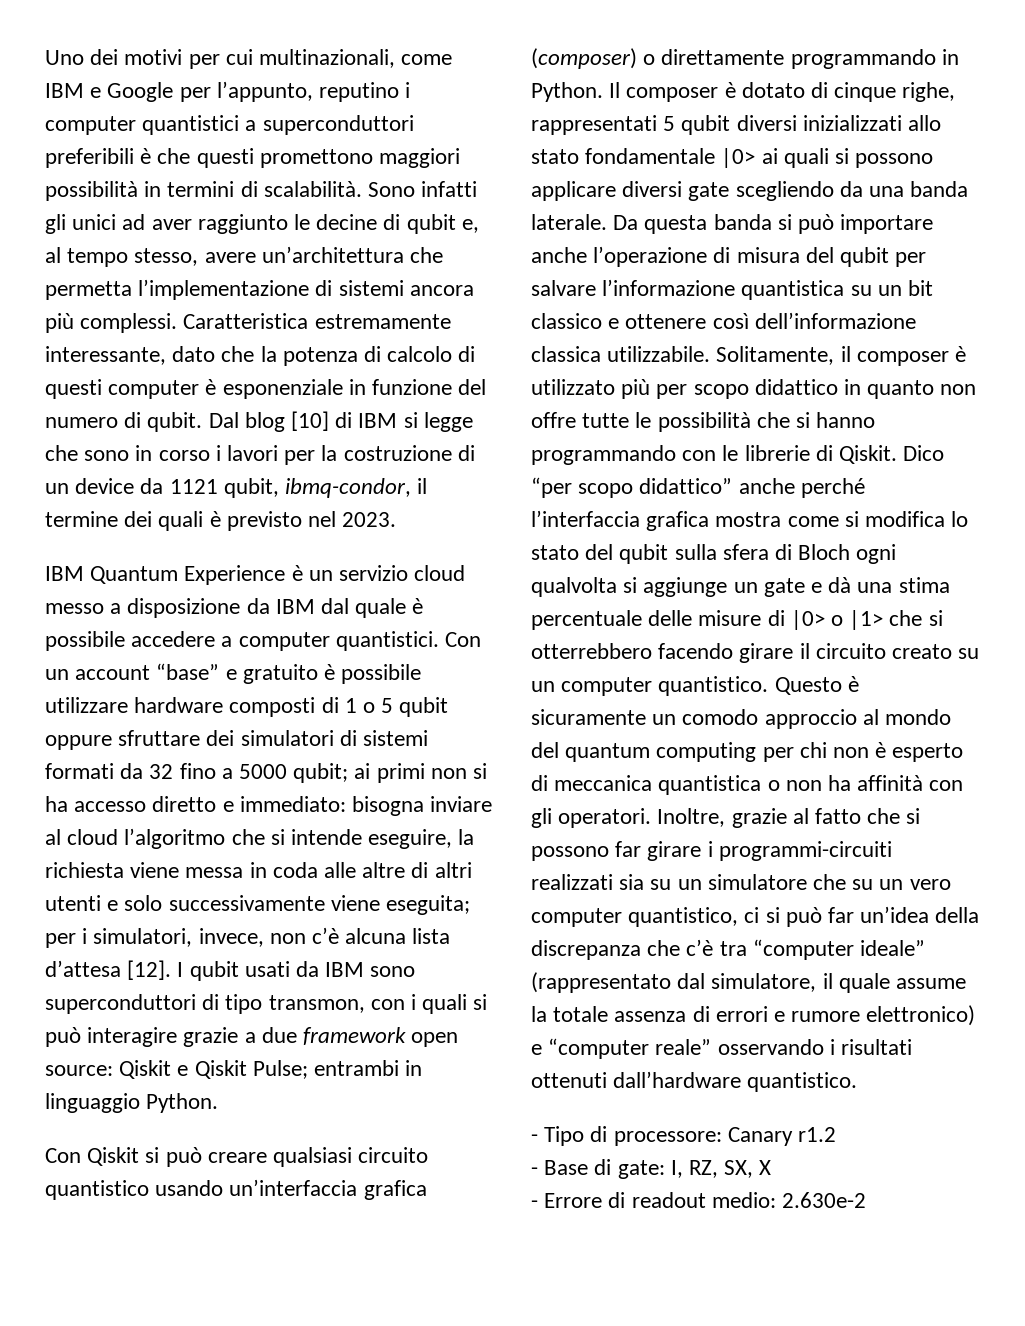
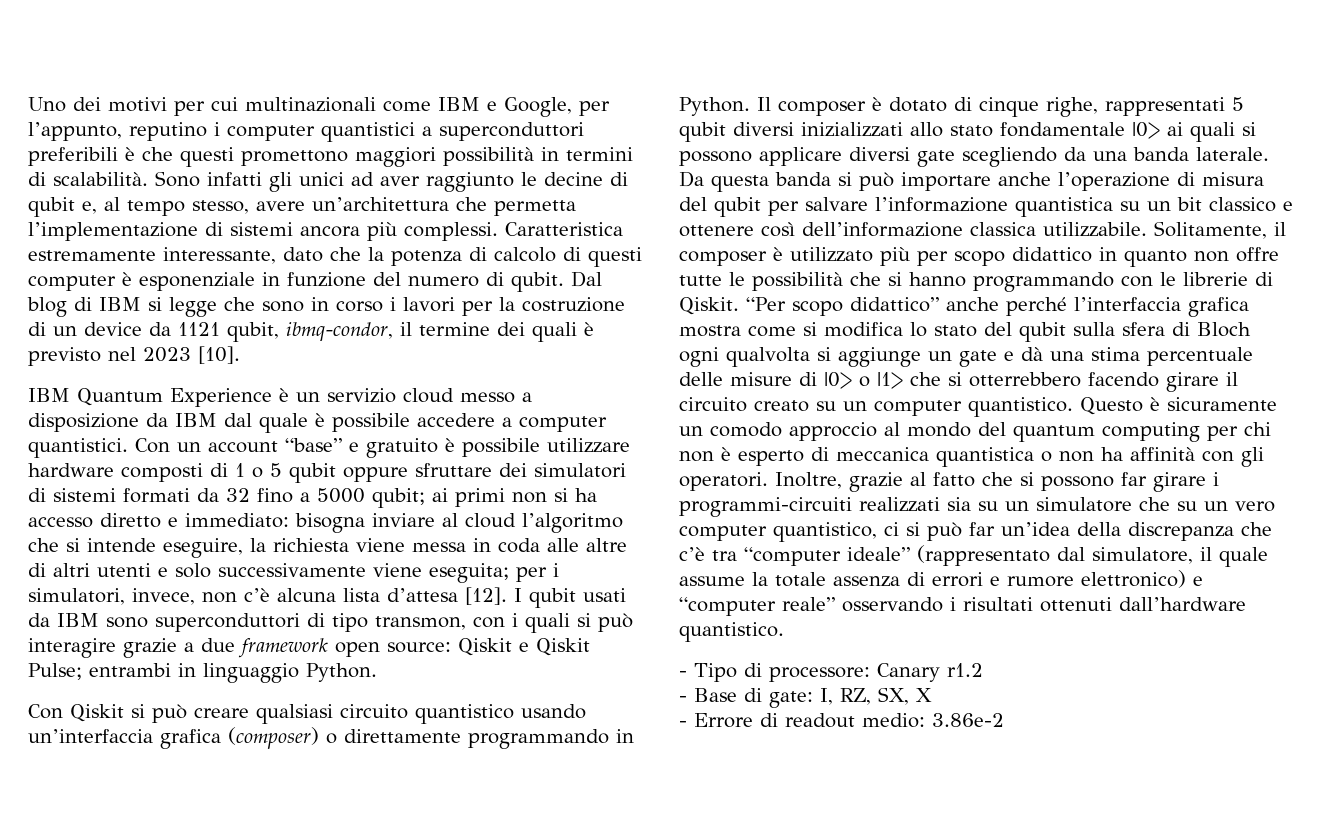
[259,49,396,68] multinazionali, -> [245,97,376,112] multinazionali
[107,82,174,102] Google -> [504,97,572,117] Google,
[291,411,330,431] [10] -> (67, 307) none
[342,512,397,527] 2023. -> [143,346,240,364] 2023 [10].
[903,445,945,461] [531,477,572,498] Dico “per -> [746,297,786,311] “Per
[782,1192,867,1208] 2.630e-2 -> [932,713,1004,727] 3.86e-2

